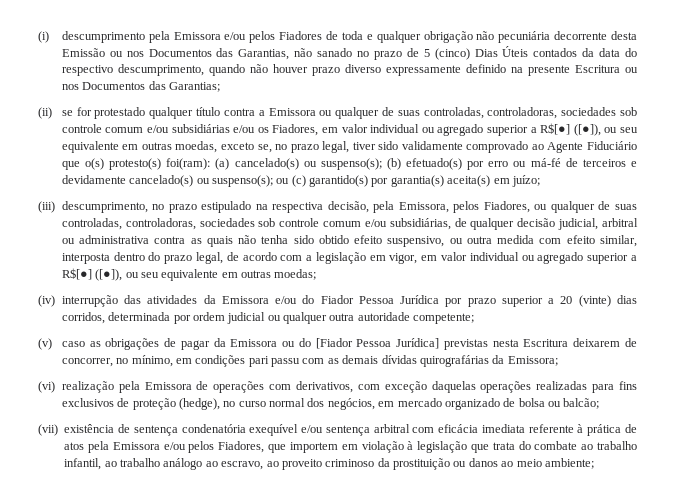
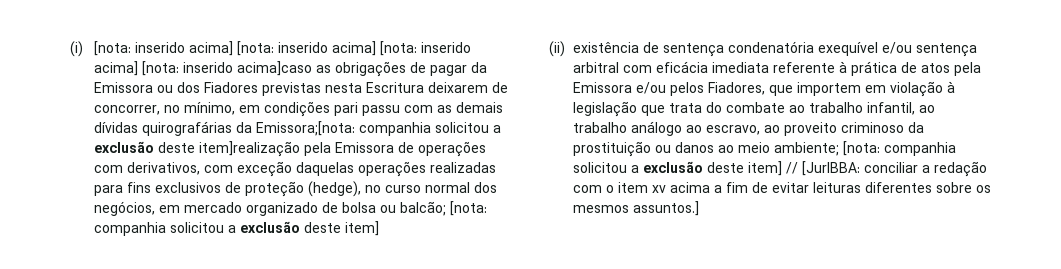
[61,31,637,43] [61,46,638,60] [61,64,639,76] [61,81,220,92] [38,107,637,119] [61,123,638,136] [61,141,637,153] [61,158,638,170] [61,175,540,187] [38,201,637,213] [61,218,638,230] [61,235,638,247] [61,252,637,264] [61,268,317,281] [38,295,638,307] [61,312,475,324] [38,338,85,350] descumprimento pela Emissora e/ou pelos Fiadores de toda e qualquer obrigação não pecuniária decorrente desta Emissão ou nos Documentos das Garantias, não sanado no prazo de 5 (cinco) Dias Úteis contados da data do respectivo descumprimento, quando não houver prazo diverso expressamente definido na presente Escritura ou nos Documentos das Garantias; // (ii) se for protestado qualquer título contra a Emissora ou qualquer de suas controladas, controladoras, sociedades sob controle comum e/ou subsidiárias e/ou os Fiadores, em valor individual ou agregado superior a R$[●] ([●]), ou seu equivalente em outras moedas, exceto se, no prazo legal, tiver sido validamente comprovado ao Agente Fiduciário que o(s) protesto(s) foi(ram): (a) cancelado(s) ou suspenso(s); (b) efetuado(s) por erro ou má-fé de terceiros e devidamente cancelado(s) ou suspenso(s); ou (c) garantido(s) por garantia(s) aceita(s) em juízo; // (iii) descumprimento, no prazo estipulado na respectiva decisão, pela Emissora, pelos Fiadores, ou qualquer de suas controladas, controladoras, sociedades sob controle comum e/ou subsidiárias, de qualquer decisão judicial, arbitral ou administrativa contra as quais não tenha sido obtido efeito suspensivo, ou outra medida com efeito similar, interposta dentro do prazo legal, de acordo com a legislação em vigor, em valor individual ou agregado superior a R$[●] ([●]), ou seu equivalente em outras moedas; // (iv) interrupção das atividades da Emissora e/ou do Fiador Pessoa Jurídica por prazo superior a 20 (vinte) dias corridos, determinada por ordem judicial ou qualquer outra autoridade competente; // (v) caso -> [93,41,471,56] [93,61,312,76] [nota: inserido acima] [nota: inserido acima] [nota: inserido acima] [nota: inserido acima]caso
[298,338,440,349] do [Fiador Pessoa Jurídica] -> [176,82,258,93] dos Fiadores
[507,356,558,366] [38,381,114,393] Emissora; // (vi) realização -> [255,121,501,136] [93,141,300,157] Emissora;[nota: companhia solicitou a exclusão deste item]realização
[38,424,58,436] // (vii) -> [449,201,487,216] [93,221,379,236] [549,41,565,57] [nota: companhia solicitou a exclusão deste item] // (ii)
(594, 463) none -> [842,141,956,156] [572,161,987,177] [572,182,991,193] [572,201,699,216] [nota: companhia solicitou a exclusão deste item] // [JurIBBA: conciliar a redação com o item xv acima a fim de evitar leituras diferentes sobre os mesmos assuntos.]

